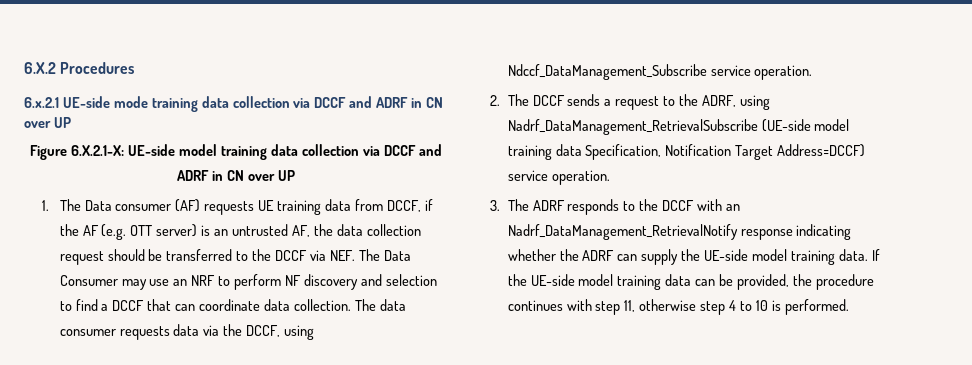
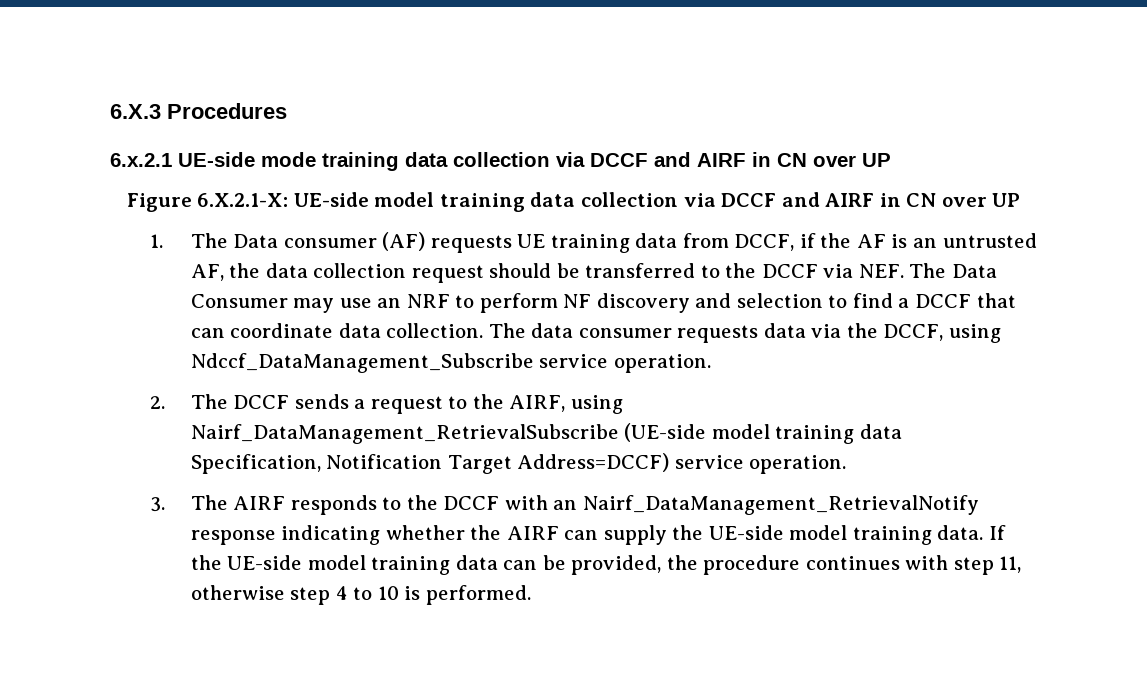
[24,62,56,74] 6.X.2 -> [110,104,161,119] 6.X.3
[376,97,409,108] ADRF -> [697,153,746,167] AIRF
[177,170,210,181] ADRF -> [825,193,875,207] AIRF
[101,224,198,240] (e.g. OTT server) -> (886, 241) none
[702,95,770,110] [507,119,758,135] ADRF, using Nadrf_DataManagement_RetrievalSubscribe -> [509,395,623,414] [190,424,619,444] AIRF, using Nairf_DataManagement_RetrievalSubscribe
[532,200,565,211] ADRF -> [233,496,286,510] AIRF
[507,224,738,240] Nadrf_DataManagement_RetrievalNotify -> [582,495,979,515] Nairf_DataManagement_RetrievalNotify
[582,250,615,261] ADRF -> [506,526,559,540] AIRF

